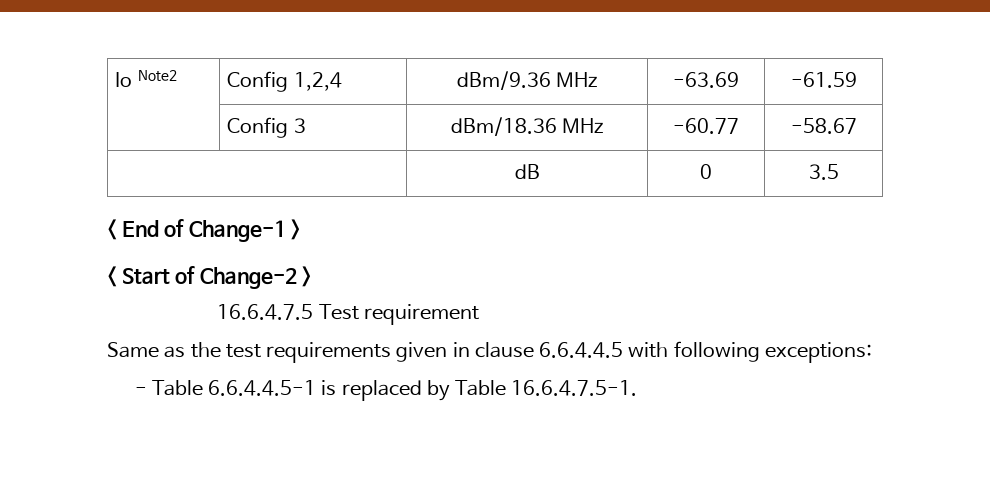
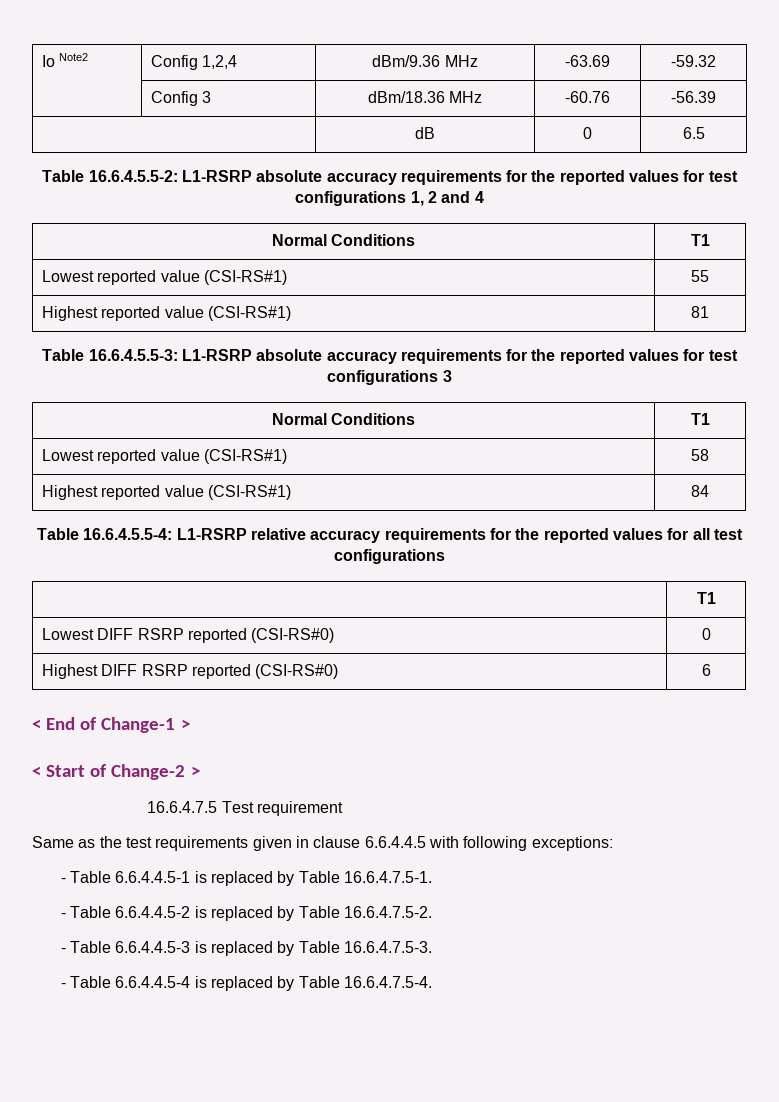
[790,72,857,88] -61.59 -> [671,55,716,67] -59.32
[673,118,739,134] [790,118,857,134] -60.77 | -58.67 -> [565,91,610,103] [671,91,716,103] -60.76 | -56.39
[808,164,839,180] 3.5 -> [682,127,705,139] [42,170,738,185] [295,191,484,206] [271,234,416,246] [690,234,710,246] [42,270,288,285] [691,270,709,282] [42,306,292,321] [691,306,709,318] [42,349,738,364] [327,370,452,385] [271,413,416,425] [690,413,710,425] [42,449,288,464] [691,449,709,461] [42,485,292,500] [691,485,709,497] [37,528,743,543] [334,549,445,564] [696,592,716,604] [42,628,335,643] [701,628,711,640] [42,664,339,679] [701,664,711,676] 6.5 // Table 16.6.4.5.5-2: L1-RSRP absolute accuracy requirements for the reported values for test configurations 1, 2 and 4 // Normal Conditions | T1 // Lowest reported value (CSI-RS#1) | 55 // Highest reported value (CSI-RS#1) | 81 // Table 16.6.4.5.5-3: L1-RSRP absolute accuracy requirements for the reported values for test configurations 3 // Normal Conditions | T1 // Lowest reported value (CSI-RS#1) | 58 // Highest reported value (CSI-RS#1) | 84 // Table 16.6.4.5.5-4: L1-RSRP relative accuracy requirements for the reported values for all test configurations // | T1 // Lowest DIFF RSRP reported (CSI-RS#0) | 0 // Highest DIFF RSRP reported (CSI-RS#0) | 6
(638, 388) none -> [60,906,433,921] [60,941,433,956] [60,976,433,991] // - Table 6.6.4.4.5-2 is replaced by Table 16.6.4.7.5-2. // - Table 6.6.4.4.5-3 is replaced by Table 16.6.4.7.5-3. // - Table 6.6.4.4.5-4 is replaced by Table 16.6.4.7.5-4.

